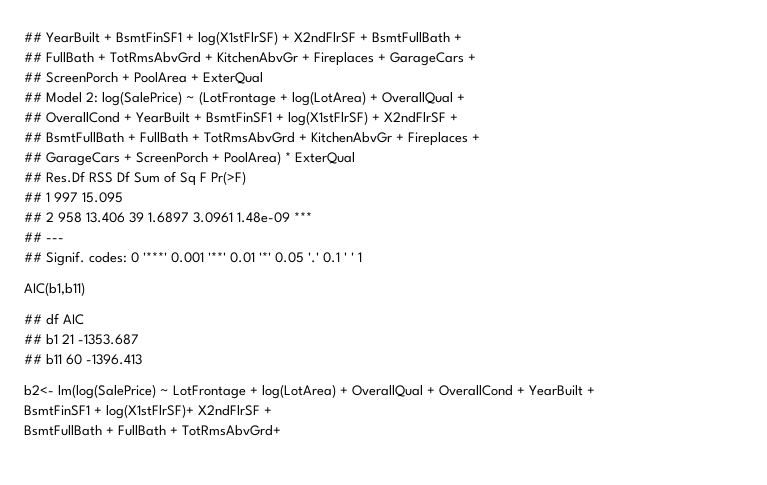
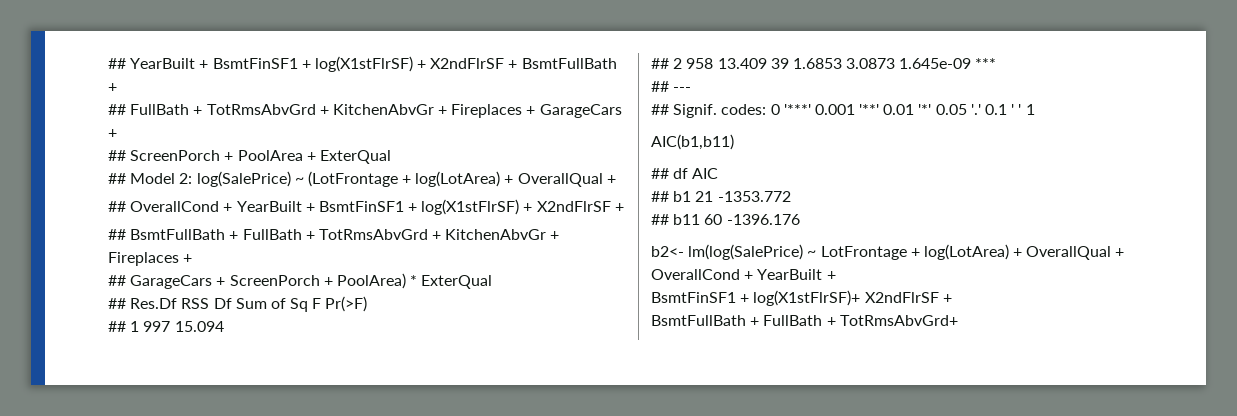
[82,192,123,203] 15.095 -> [174,321,224,332] 15.094
[86,212,290,223] 13.406 39 1.6897 3.0961 1.48e-09 -> [717,58,972,69] 13.409 39 1.6853 3.0873 1.645e-09
[78,334,139,345] -1353.687 -> [717,191,791,202] -1353.772
[86,354,142,365] -1396.413 -> [726,214,800,225] -1396.176

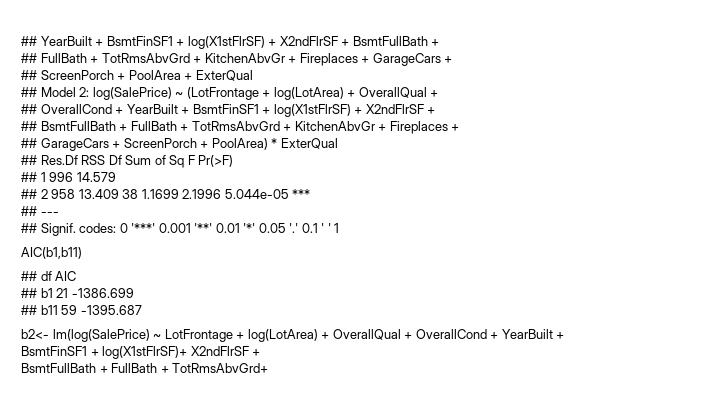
[143,321,224,332] 997 15.094 -> [49,172,116,182] 996 14.579
[770,58,972,69] 39 1.6853 3.0873 1.645e-09 -> [122,189,289,199] 38 1.1699 2.1996 5.044e-05
[717,191,791,202] -1353.772 -> [71,288,134,298] -1386.699
[704,214,800,225] 60 -1396.176 -> [61,305,142,315] 59 -1395.687

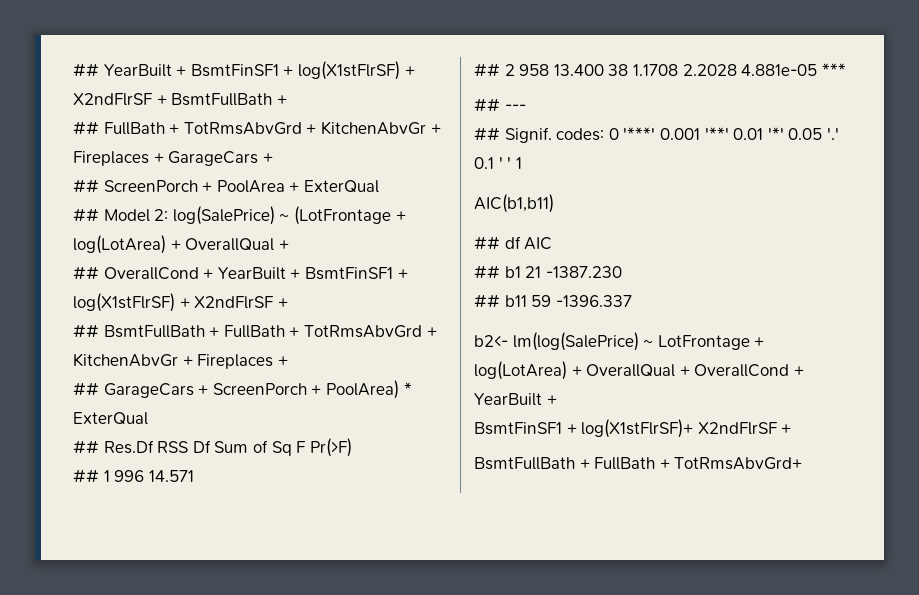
[76,172,116,182] 14.579 -> [148,470,194,482] 14.571
[78,189,289,199] 13.409 38 1.1699 2.1996 5.044e-05 -> [553,64,818,76] 13.400 38 1.1708 2.2028 4.881e-05
[71,288,134,298] -1386.699 -> [545,266,622,278] -1387.230
[80,305,142,315] -1395.687 -> [555,295,632,307] -1396.337

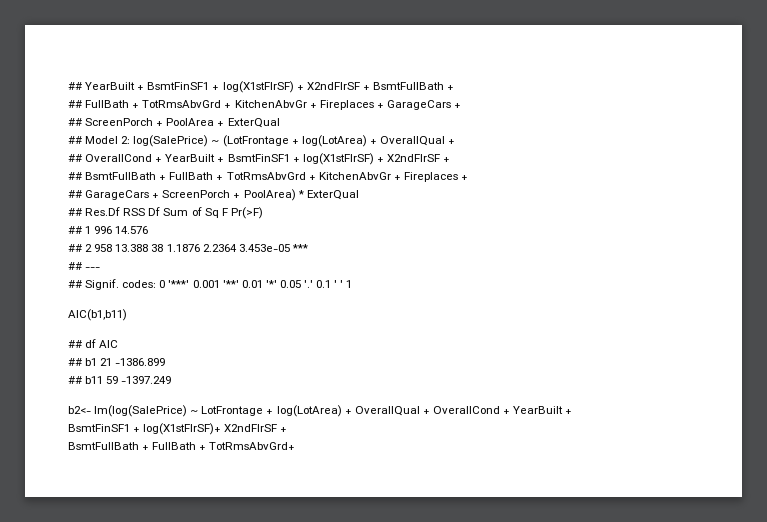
[148,470,194,482] 14.571 -> [115,226,149,234] 14.576
[553,64,818,76] 13.400 38 1.1708 2.2028 4.881e-05 -> [115,244,290,252] 13.388 38 1.1876 2.2364 3.453e-05
[545,266,622,278] -1387.230 -> [115,358,166,366] -1386.899
[555,295,632,307] -1396.337 -> [121,376,172,384] -1397.249

